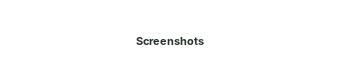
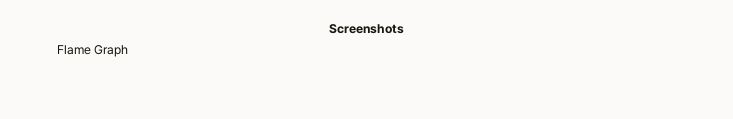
(204, 41) none -> [57,45,129,57] // Flame Graph

